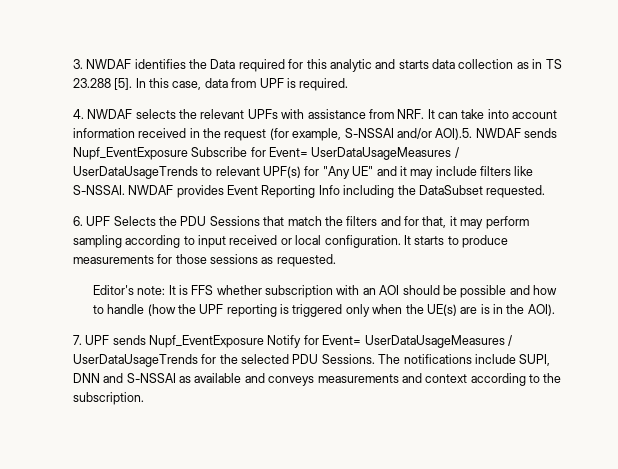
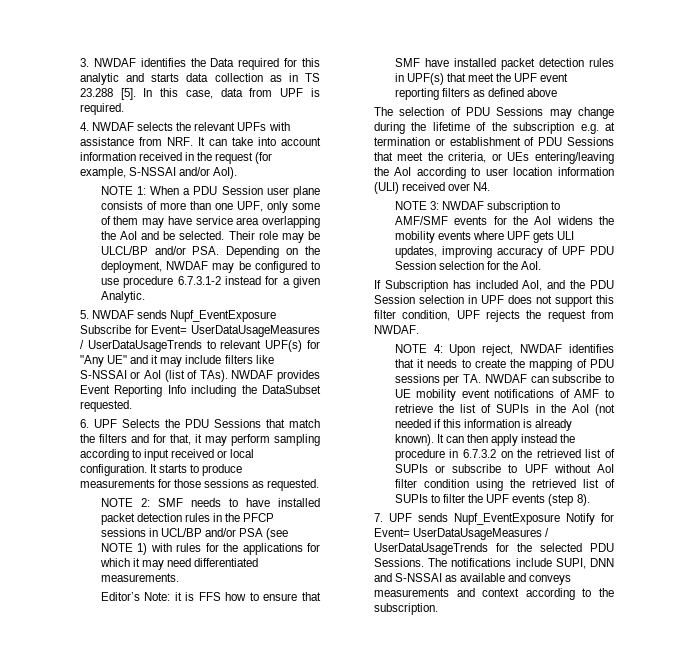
[435,128,473,140] AOI).5. -> [213,167,238,179] [100,186,320,198] [100,201,320,213] [100,216,320,228] [100,231,321,243] [100,246,320,258] [100,261,320,273] [100,276,320,288] [100,291,145,303] [79,310,89,319] AoI). // NOTE 1: When a PDU Session user plane consists of more than one UPF, only some of them may have service area overlapping the AoI and be selected. Their role may be ULCL/BP and/or PSA. Depending on the deployment, NWDAF may be configured to use procedure 6.7.3.1-2 instead for a given Analytic. // 5.
[72,185,125,195] S-NSSAI. -> [79,370,228,382] S-NSSAI or AoI (list of TAs).
[92,285,558,298] [92,304,555,317] Editor's note: It is FFS whether subscription with an AOI should be possible and how to handle (how the UPF reporting is triggered only when the UE(s) are is in the AOI). -> [100,498,320,507] [100,513,275,525] [100,528,289,540] [100,543,321,555] [99,558,259,570] [100,573,179,582] [100,592,322,601] [394,58,614,70] [394,73,569,85] [394,88,558,100] [373,107,614,119] [373,122,615,134] [373,137,614,146] [373,152,614,164] [373,167,614,179] [373,182,491,194] [394,201,561,213] [394,216,614,225] [394,231,575,243] [394,246,614,258] [394,261,542,270] [373,280,614,292] [373,295,614,307] [373,310,614,322] [373,325,419,334] [394,344,614,356] [394,359,614,371] [394,374,614,386] [394,389,614,401] [394,404,615,416] [394,419,573,431] [394,434,576,446] [394,449,615,461] [394,464,614,473] [394,479,615,491] [394,494,590,506] NOTE 2: SMF needs to have installed packet detection rules in the PFCP sessions in UCL/BP and/or PSA (see NOTE 1) with rules for the applications for which it may need differentiated measurements. // Editor’s Note: it is FFS how to ensure that SMF have installed packet detection rules in UPF(s) that meet the UPF event reporting filters as defined above // The selection of PDU Sessions may change during the lifetime of the subscription e.g. at termination or establishment of PDU Sessions that meet the criteria, or UEs entering/leaving the AoI according to user location information (ULI) received over N4. // NOTE 3: NWDAF subscription to AMF/SMF events for the AoI widens the mobility events where UPF gets ULI updates, improving accuracy of UPF PDU Session selection for the AoI. // If Subscription has included AoI, and the PDU Session selection in UPF does not support this filter condition, UPF rejects the request from NWDAF. // NOTE 4: Upon reject, NWDAF identifies that it needs to create the mapping of PDU sessions per TA. NWDAF can subscribe to UE mobility event notifications of AMF to retrieve the list of SUPIs in the AoI (not needed if this information is already known). It can then apply instead the procedure in 6.7.3.2 on the retrieved list of SUPIs or subscribe to UPF without AoI filter condition using the retrieved list of SUPIs to filter the UPF events (step 8).

